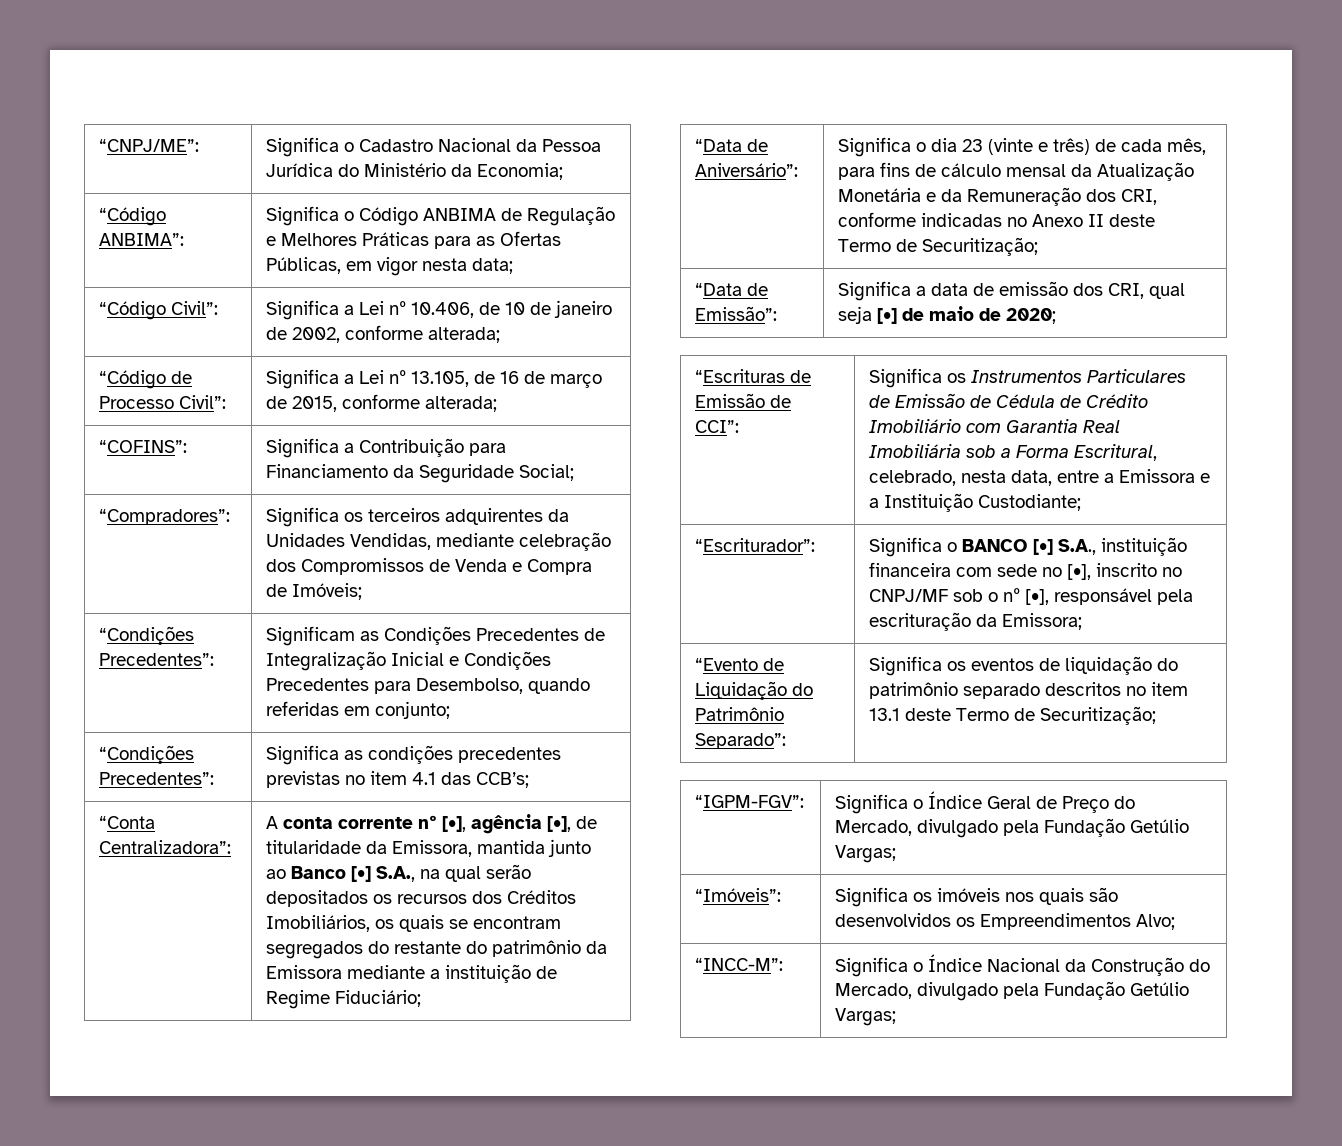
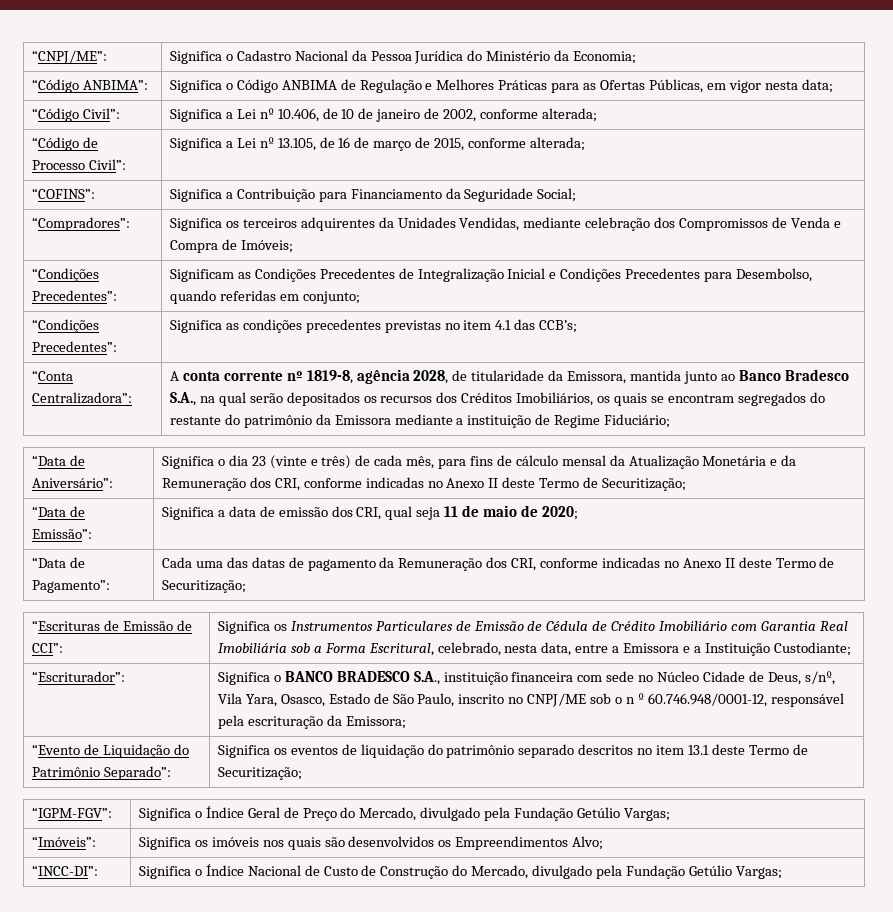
[442,814,572,834] [•], agência [•], -> [306,369,449,384] 1819-8, agência 2028,
[351,866,372,882] [•] -> [784,369,849,381] Bradesco
[877,308,898,324] [•] -> [444,506,459,517] 11
(1057, 316) none -> [31,557,85,568] [31,580,110,593] [161,557,835,571] [161,580,246,593] // “Data de Pagamento”: | Cada uma das datas de pagamento da Remuneração dos CRI, conforme indicadas no Anexo II deste Termo de Securitização;
[1033,539,1054,555] [•] -> [336,671,410,682] BRADESCO
[1067,564,1092,580] [•], -> [657,671,835,685] [217,693,455,707] Núcleo Cidade de Deus, s/nº, Vila Yara, Osasco, Estado de São Paulo,
[869,589,949,602] CNPJ/MF -> [527,693,587,707] CNPJ/ME
[1003,588,1050,605] nº [•], -> [625,693,767,707] n º 60.746.948/0001-12,
[695,958,784,971] “INCC-M”: -> [31,865,98,876] “INCC-DI”:
[1065,959,1087,972] da -> [304,865,377,876] de Custo de

